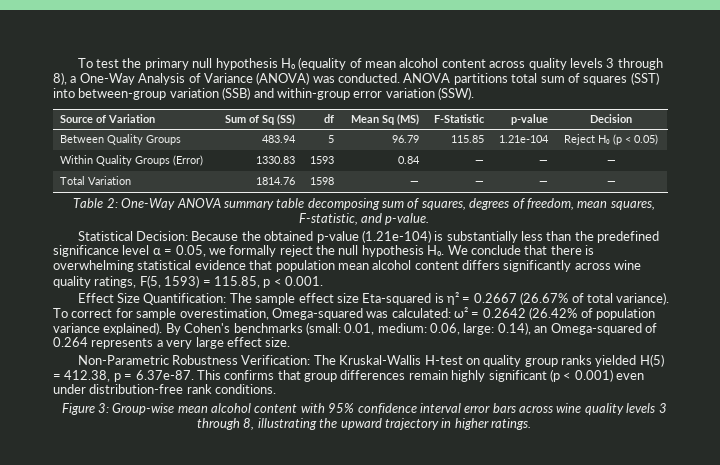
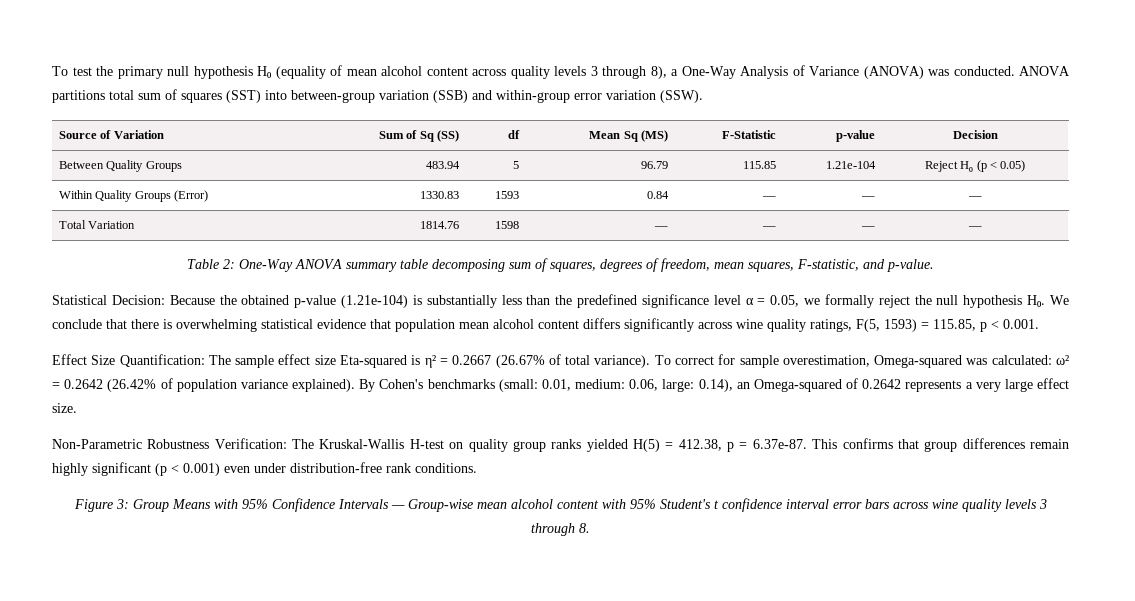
[53,337,88,347] 0.264 -> [862,379,902,389] 0.2642
(109, 408) none -> [132,498,405,512] Group Means with 95% Confidence Intervals —
(355, 408) none -> [659,499,719,509] Student's t
[243,418,531,430] 8, illustrating the upward trajectory in higher ratings. -> [579,523,590,533] 8.

